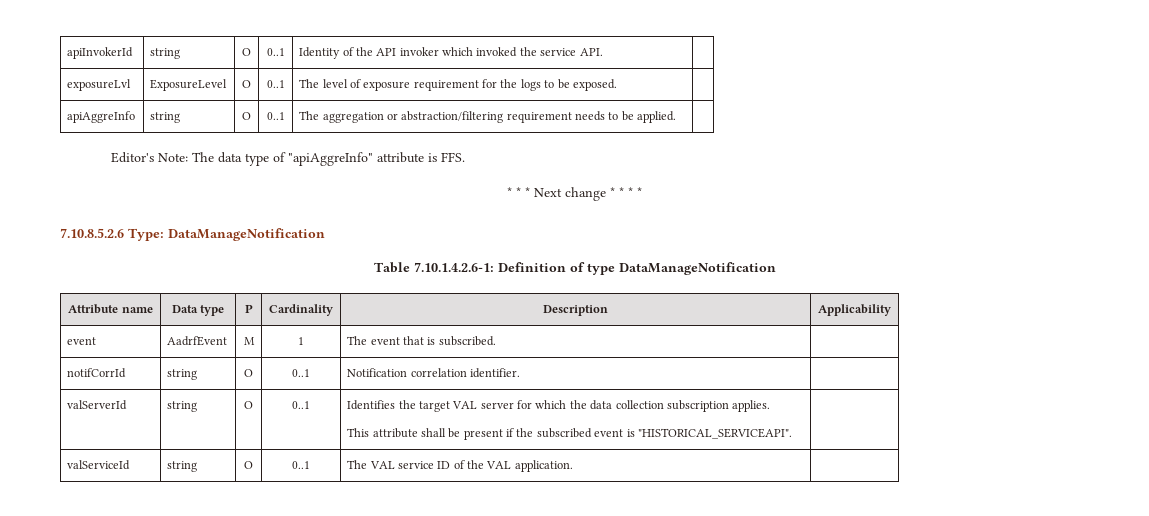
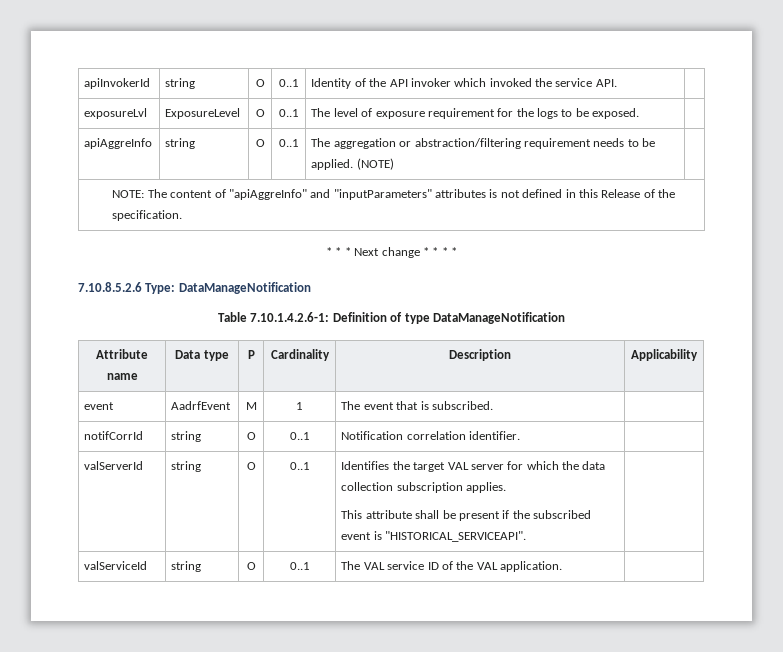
[111,152,466,166] | // Editor's Note: The data type of "apiAggreInfo" attribute is FFS. -> [356,158,394,170] [112,189,676,200] [112,210,183,221] (NOTE) | // NOTE: The content of "apiAggreInfo" and "inputParameters" attributes is not defined in this Release of the specification.

